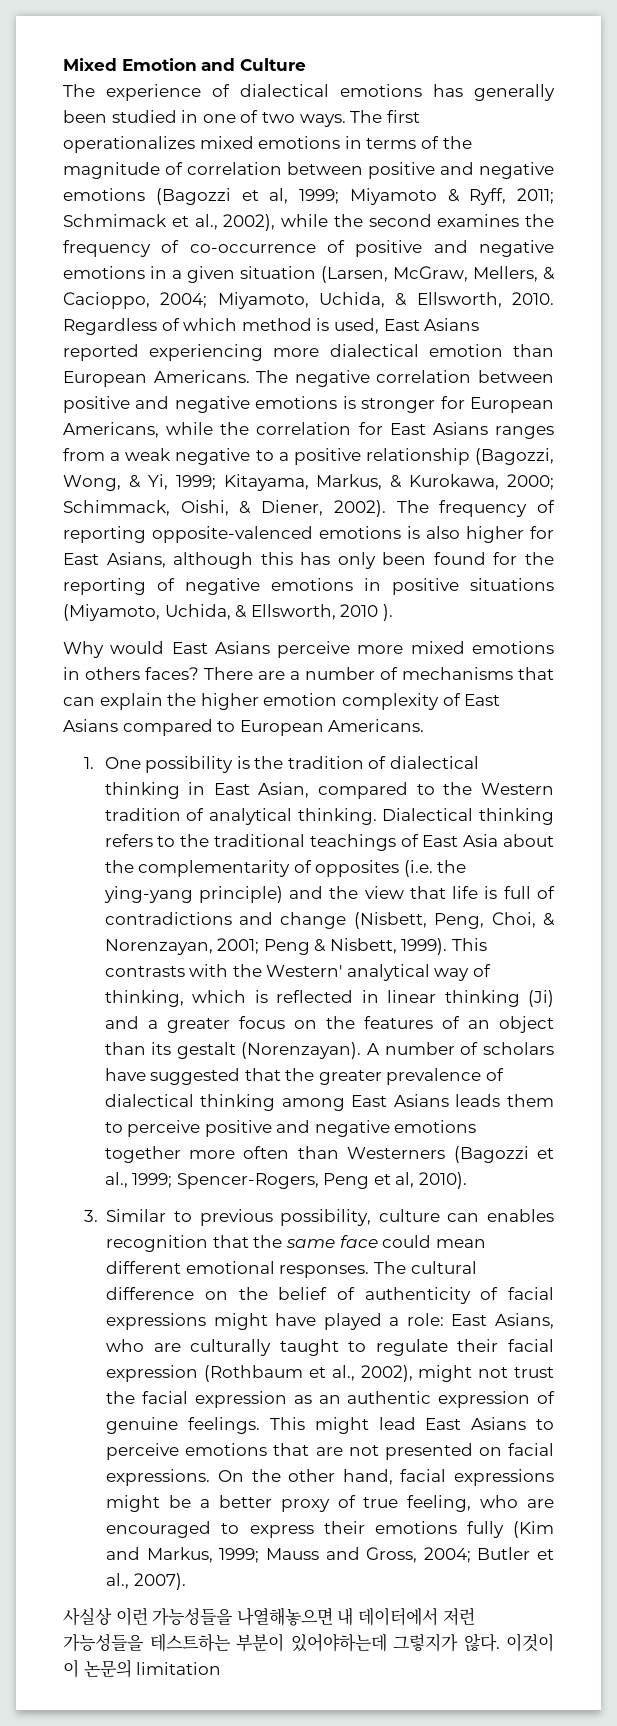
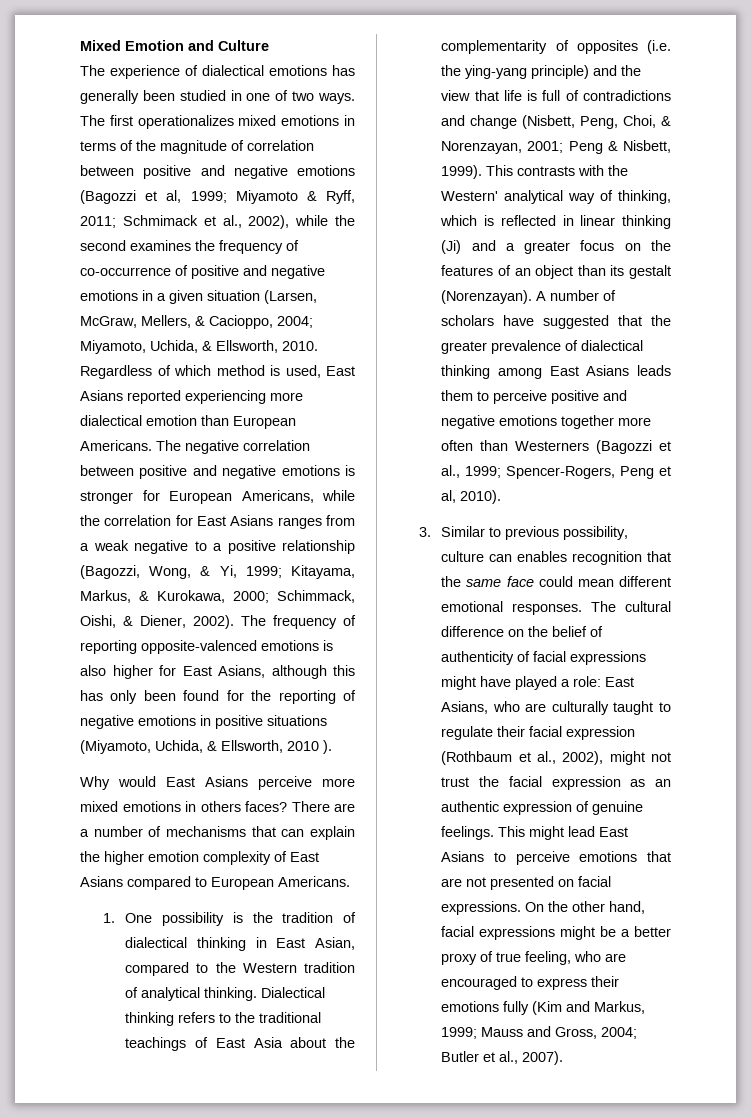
[63,1607,475,1626] [63,1633,554,1652] [63,1659,222,1678] // 사실상 이런 가능성들을 나열해놓으면 내 데이터에서 저런 가능성들을 테스트하는 부분이 있어야하는데 그렇지가 않다. 이것이 이 논문의 limitation -> (564, 1058) none

